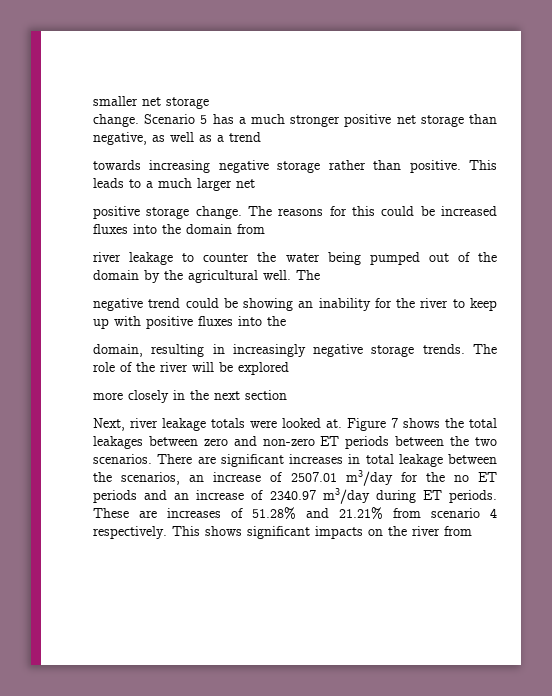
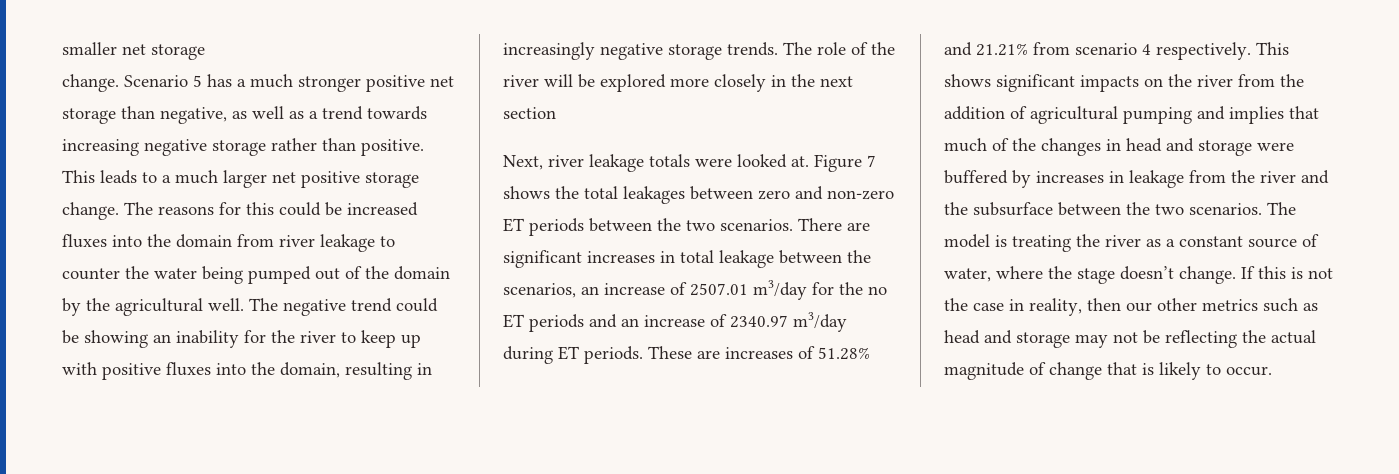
(261, 137) // -> (363, 113) none
(255, 183) // -> (296, 177) none
(265, 229) // -> (274, 240) none
(320, 275) // -> (278, 304) none
(286, 321) // -> (275, 368) none
(289, 368) // -> (666, 83) none
(472, 531) none -> [1280,74,1304,87] [944,106,1319,124] [944,138,1294,156] [944,170,1329,188] [944,202,1296,216] [944,234,1319,252] [944,266,1333,284] [944,298,1318,316] [944,330,1316,348] [944,362,1272,380] the addition of agricultural pumping and implies that much of the changes in head and storage were buffered by increases in leakage from the river and the subsurface between the two scenarios. The model is treating the river as a constant source of water, where the stage doesn’t change. If this is not the case in reality, then our other metrics such as head and storage may not be reflecting the actual magnitude of change that is likely to occur.

